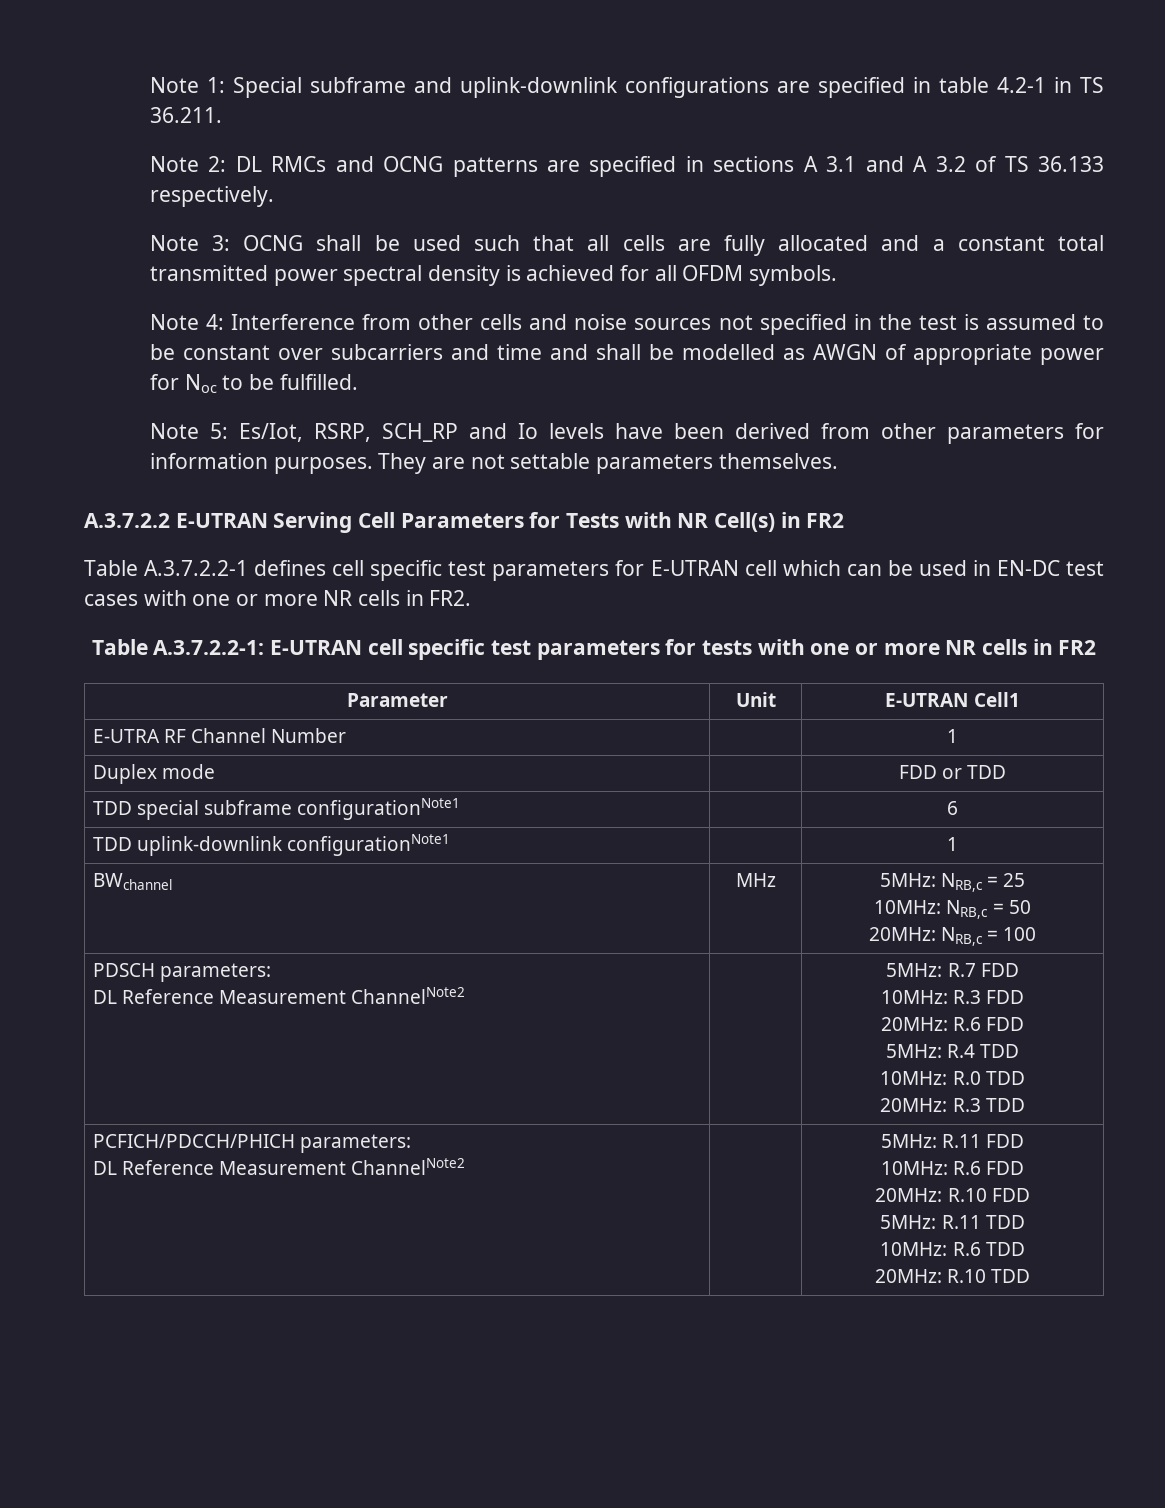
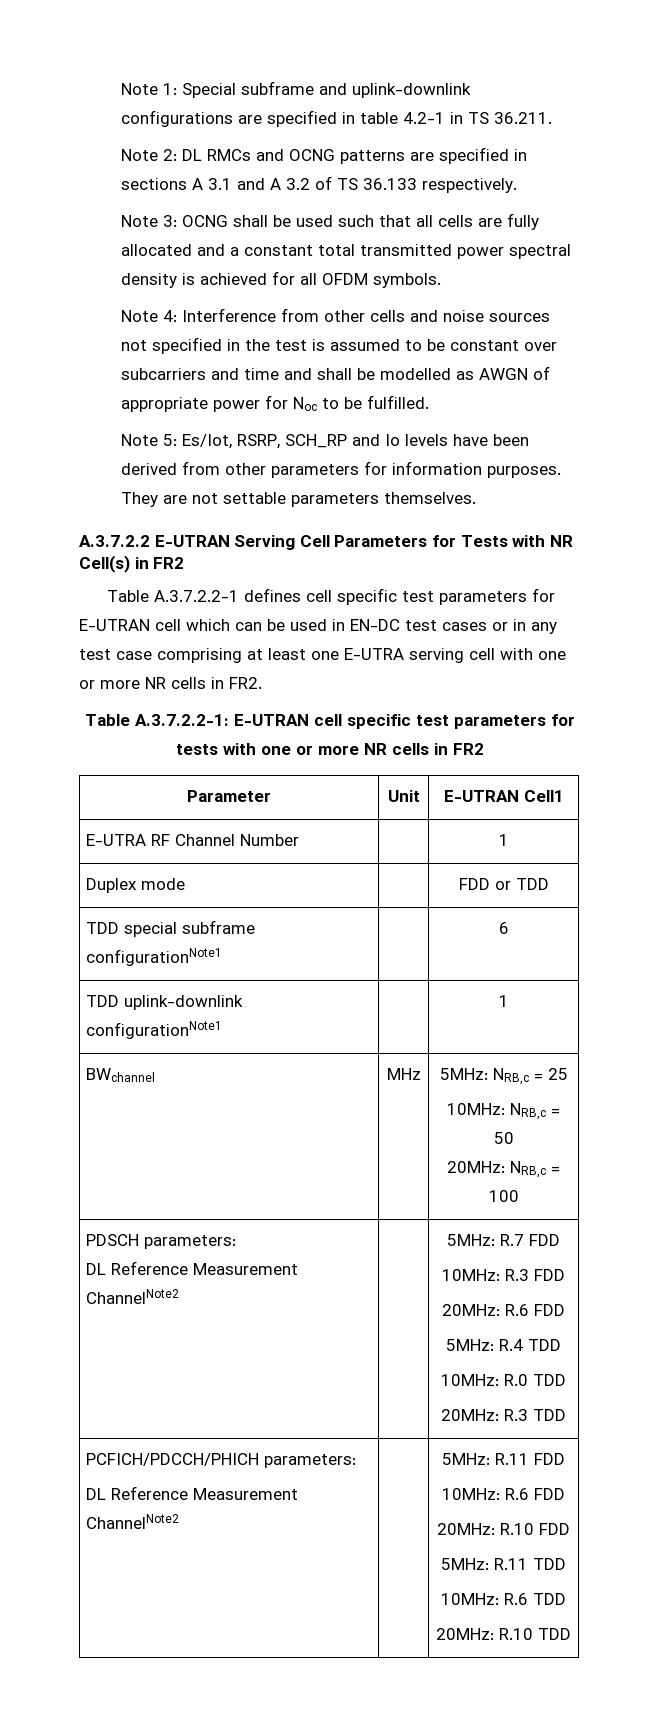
(138, 600) none -> [492,619,557,634] [79,648,495,663] or in any test case comprising at least one E-UTRA serving cell

